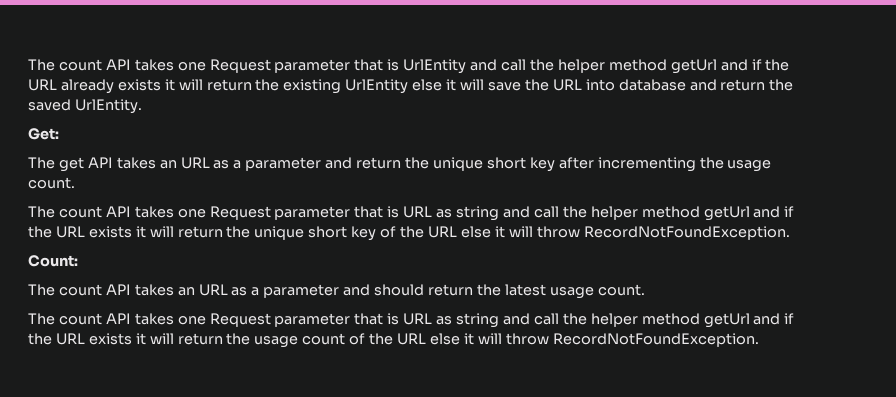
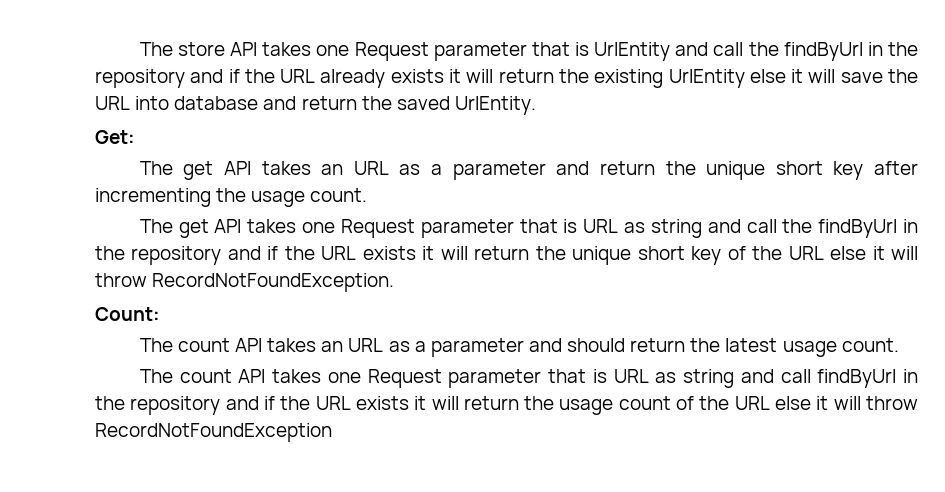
[28,59,102,71] The count -> [139,42,225,56] The store
[557,59,717,74] helper method getUrl -> [783,42,919,61] [95,69,185,88] findByUrl in the repository
[58,206,102,218] count -> [178,219,209,238] get
[590,206,750,221] helper method getUrl -> [818,219,919,238] [95,246,222,265] findByUrl in the repository
[562,313,750,328] the helper method getUrl -> [817,369,918,388] [95,396,221,415] findByUrl in the repository
[552,333,759,347] RecordNotFoundException. -> [95,423,332,442] RecordNotFoundException

